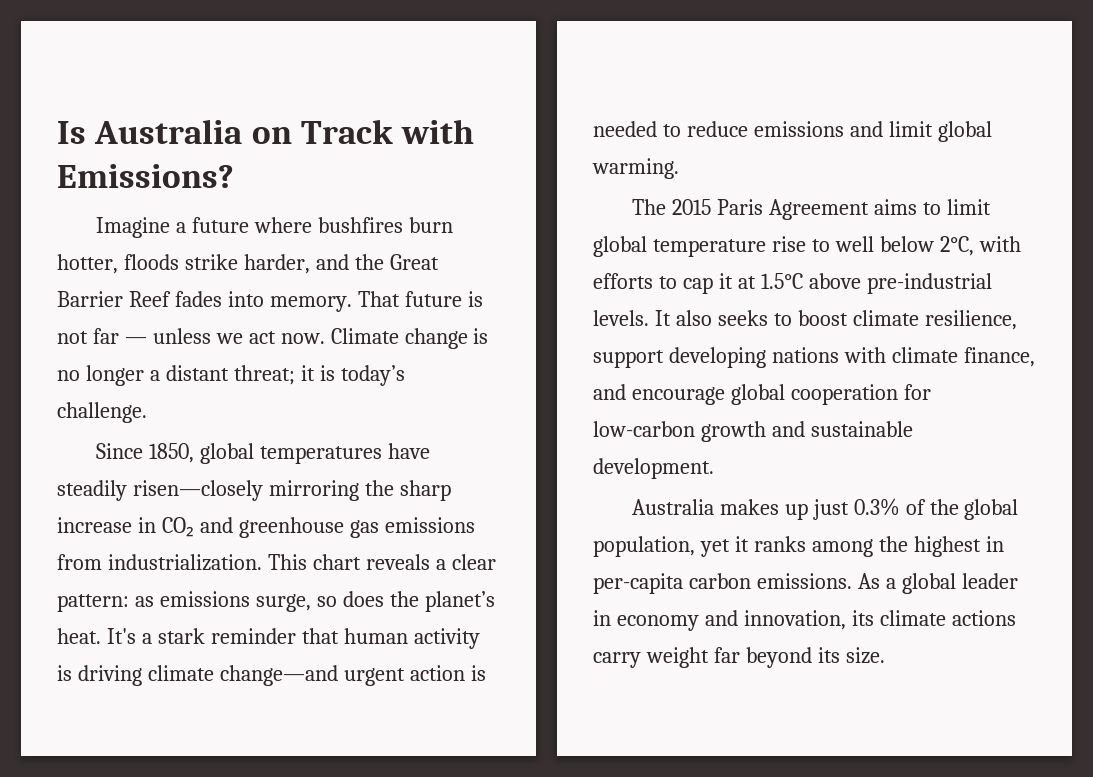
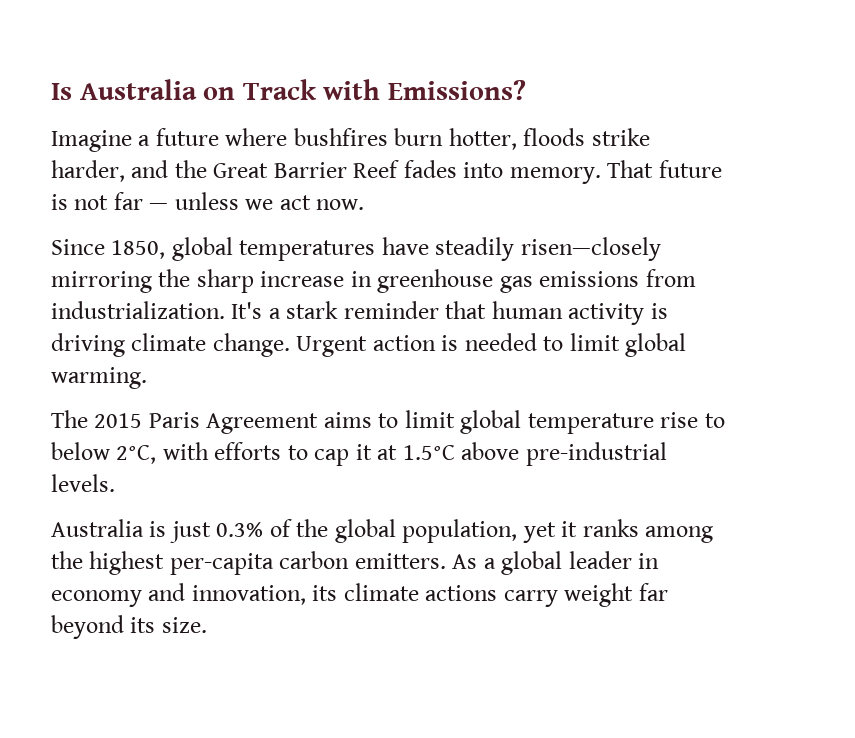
[330,328,489,349] [57,365,405,386] [57,402,147,423] Climate change is no longer a distant threat; it is today’s challenge. -> (365, 204) none
[161,517,233,537] CO₂ and -> (372, 279) none
[267,554,496,570] [57,591,495,612] [57,628,101,644] This chart reveals a clear pattern: as emissions surge, so does the planet’s heat. -> (225, 310) none
[219,665,405,686] change—and urgent -> [212,333,368,357] change. Urgent
[686,121,883,137] reduce emissions and -> (564, 343) none
[834,236,874,252] well -> (725, 420) none
[654,310,1017,330] [593,347,1035,368] [593,384,931,405] [593,421,913,442] [593,458,714,479] [631,499,808,520] It also seeks to boost climate resilience, support developing nations with climate finance, and encourage global cooperation for low-carbon growth and sustainable development. // Australia makes up -> [51,519,167,537] // Australia is
[985,536,1004,552] in -> (165, 563) none
[756,573,852,589] emissions. -> [354,553,446,569] emitters.

